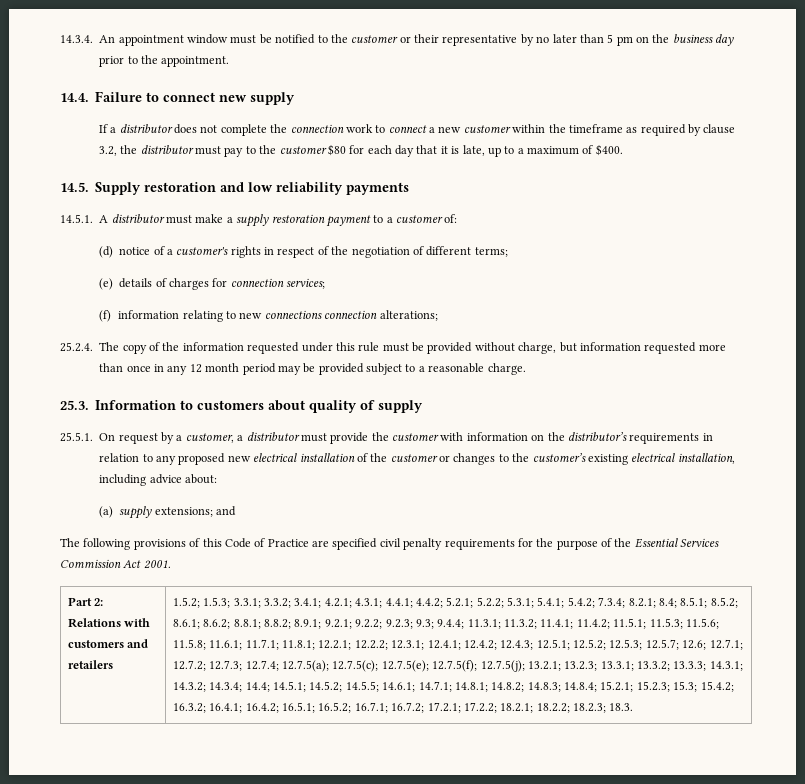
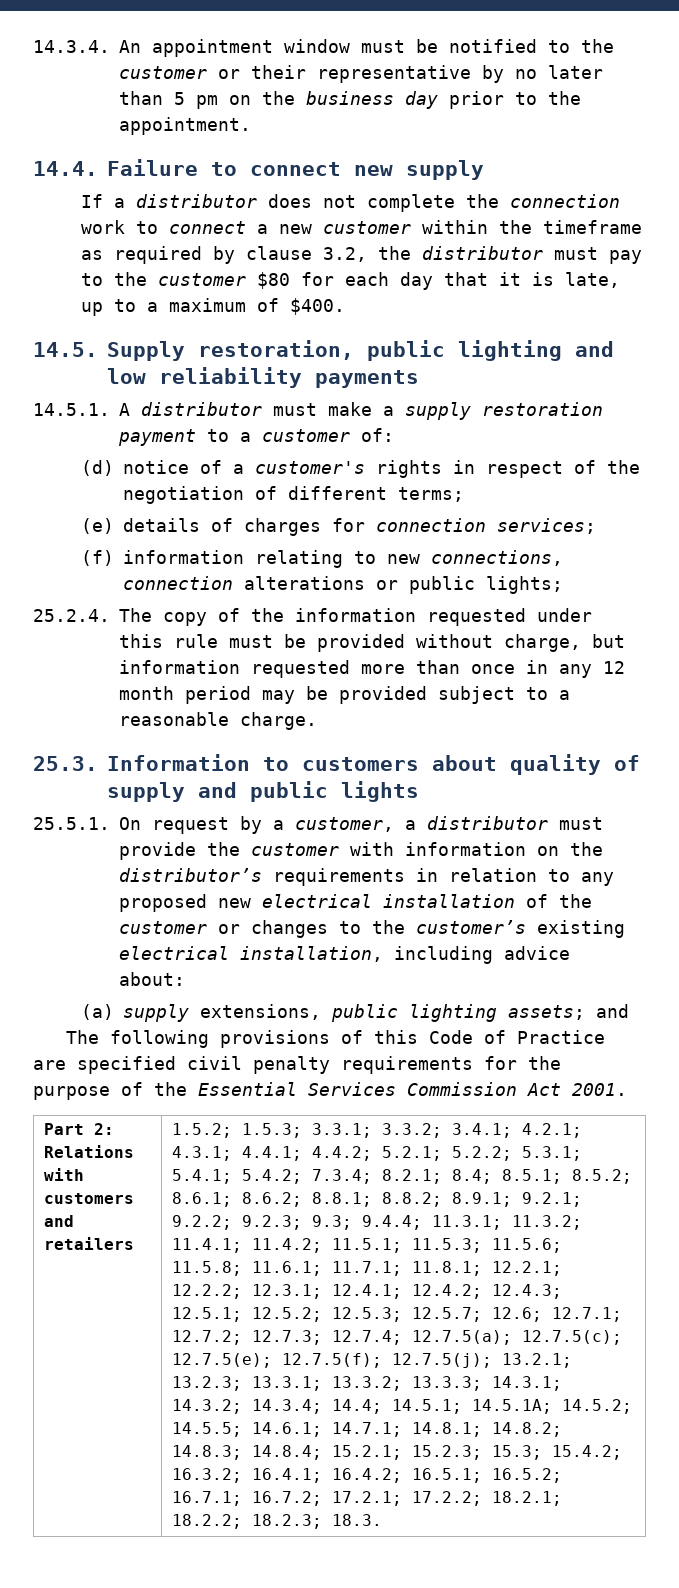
[144,182,217,192] restoration -> [198,340,562,361] restoration, public lighting
[264,310,438,321] connections connection alterations; -> [430,550,563,566] [122,576,563,594] connections, connection alterations or public lights;
(424, 406) none -> [198,781,419,802] and public lights
[154,507,213,517] extensions; -> [199,1004,585,1022] extensions, public lighting assets;
(307, 686) none -> [472,1399,553,1414] 14.5.1A;

